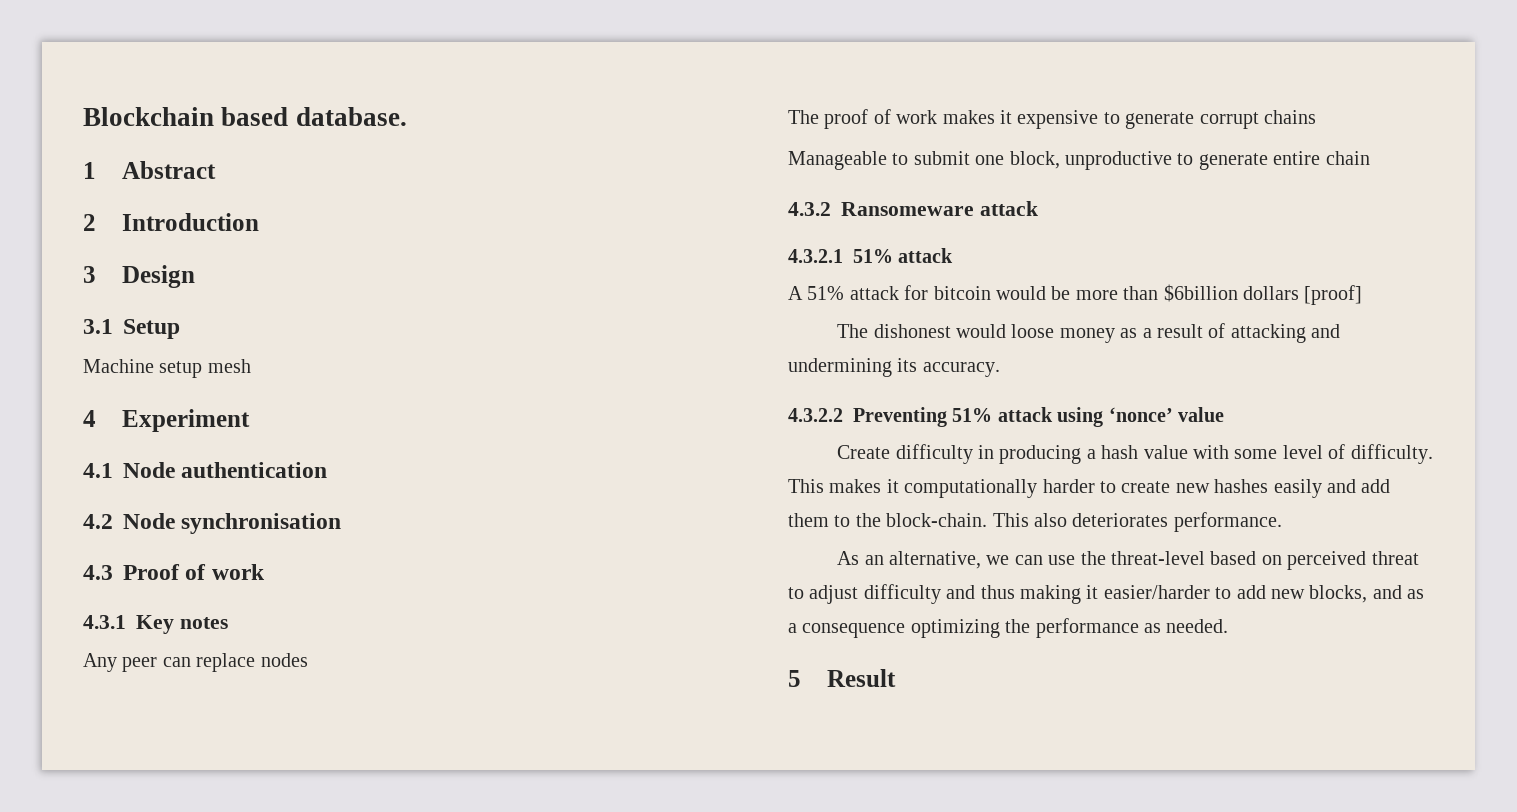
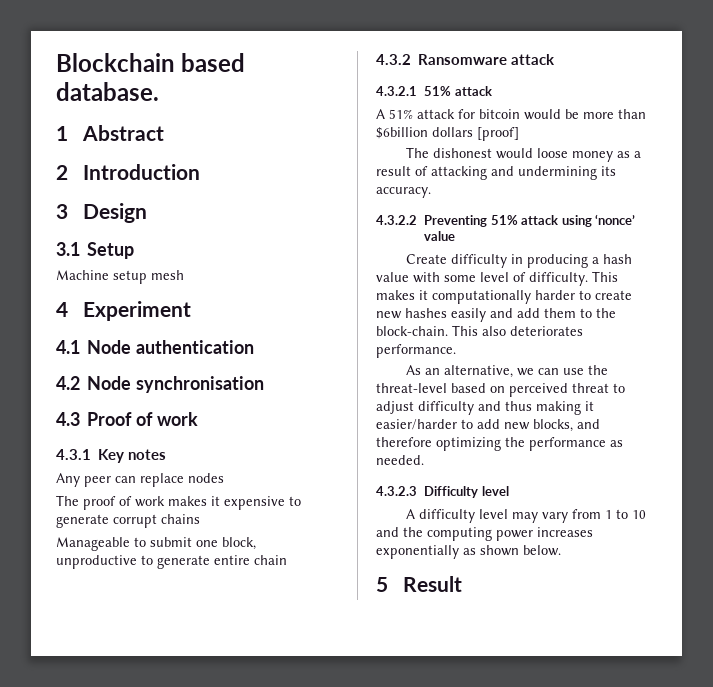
[841,202,974,216] Ransomeware -> [418,54,508,65] Ransomware
[1407,589,1425,599] [788,623,906,638] as a consequence -> [376,437,432,447] therefore
(1229, 626) none -> [376,486,509,498] [406,509,647,523] [376,527,593,541] [376,545,561,559] // 4.3.2.3 Difficulty level // A difficulty level may vary from 1 to 10 and the computing power increases exponentially as shown below.

